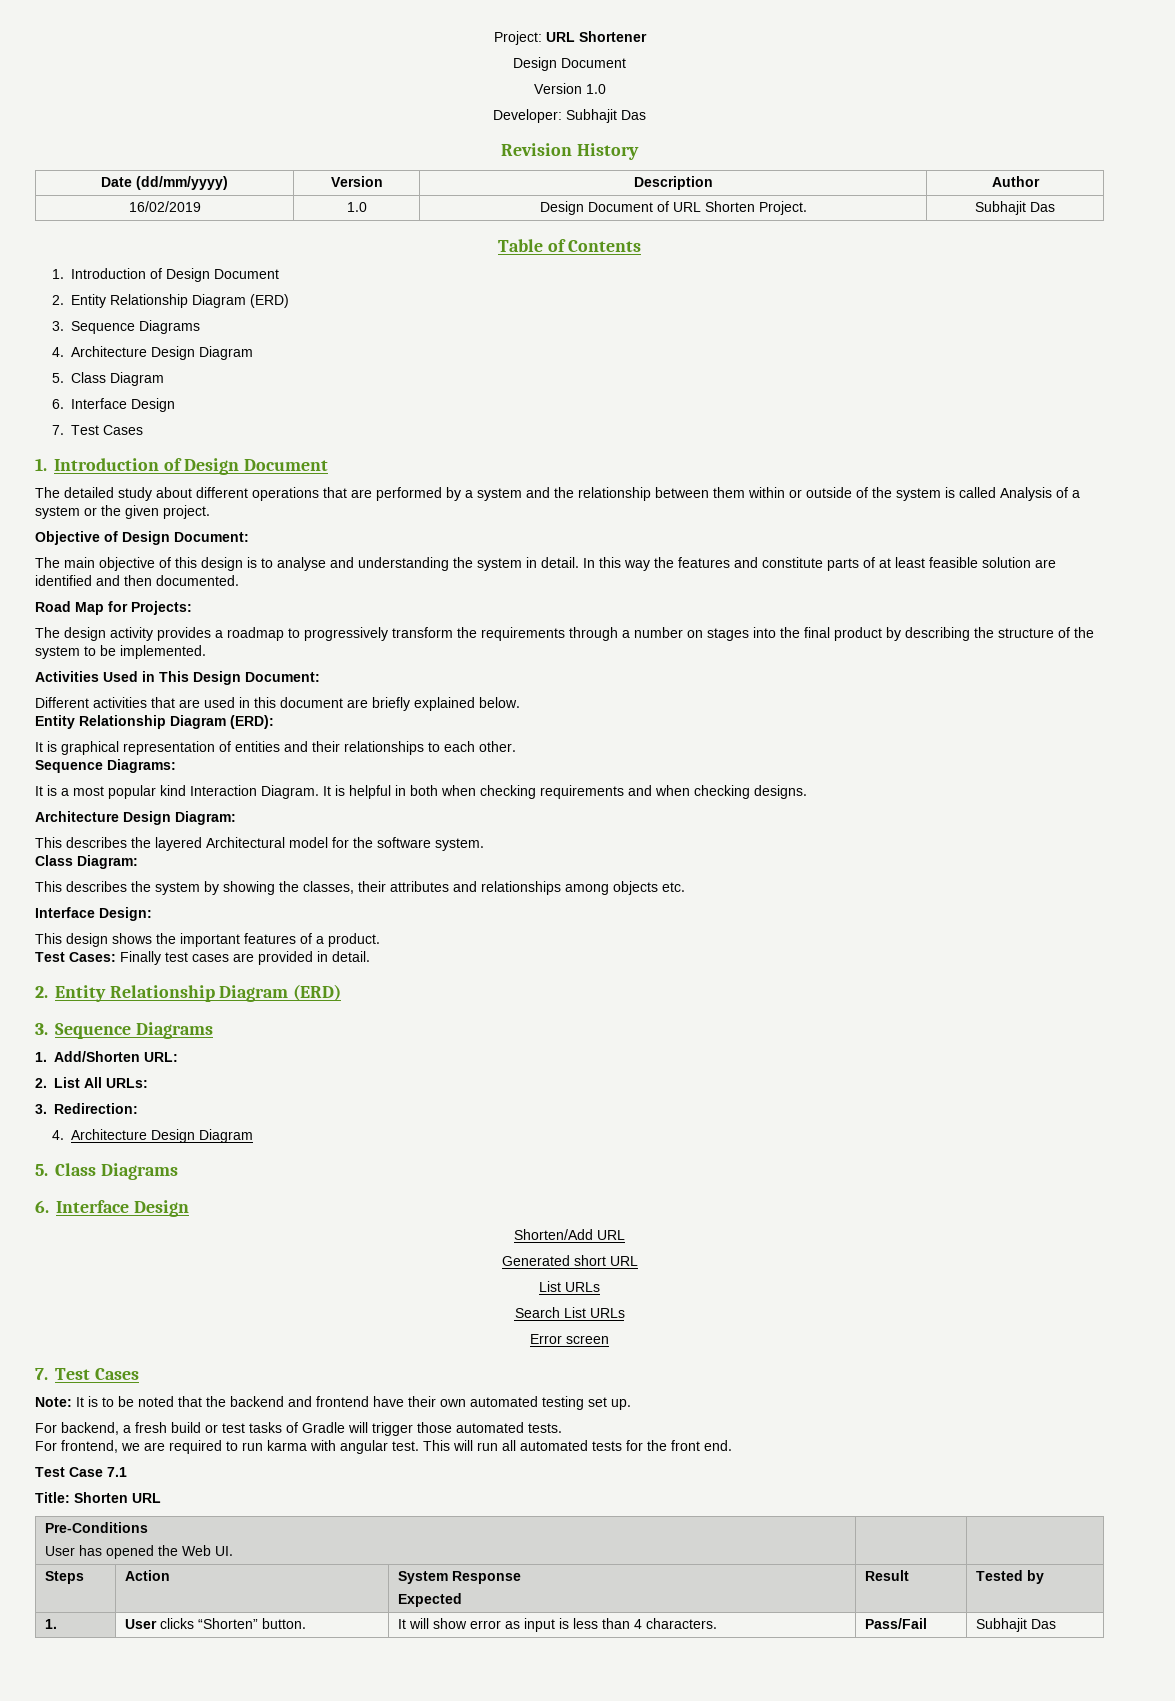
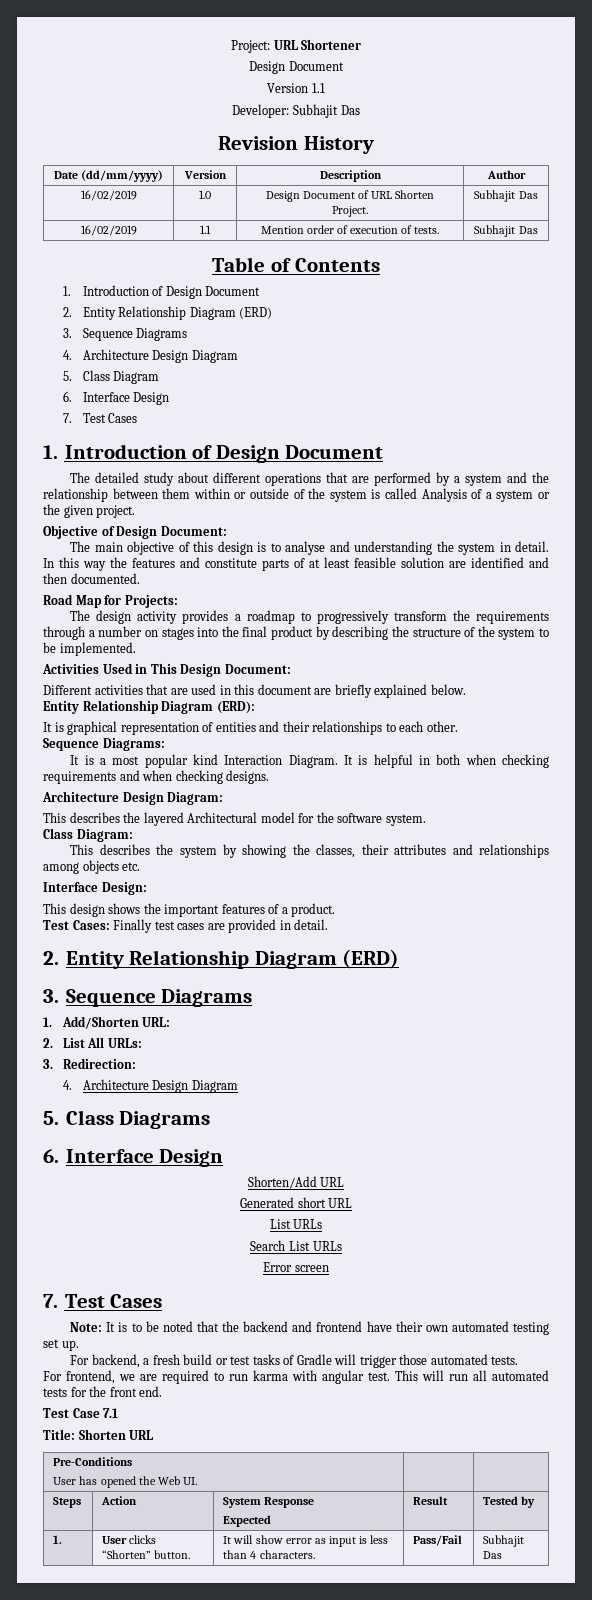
[585,84,606,94] 1.0 -> [311,83,325,93] 1.1
(1055, 207) none -> [80,225,137,236] [200,225,211,234] [260,225,440,234] [474,225,538,237] // 16/02/2019 | 1.1 | Mention order of execution of tests. | Subhajit Das

